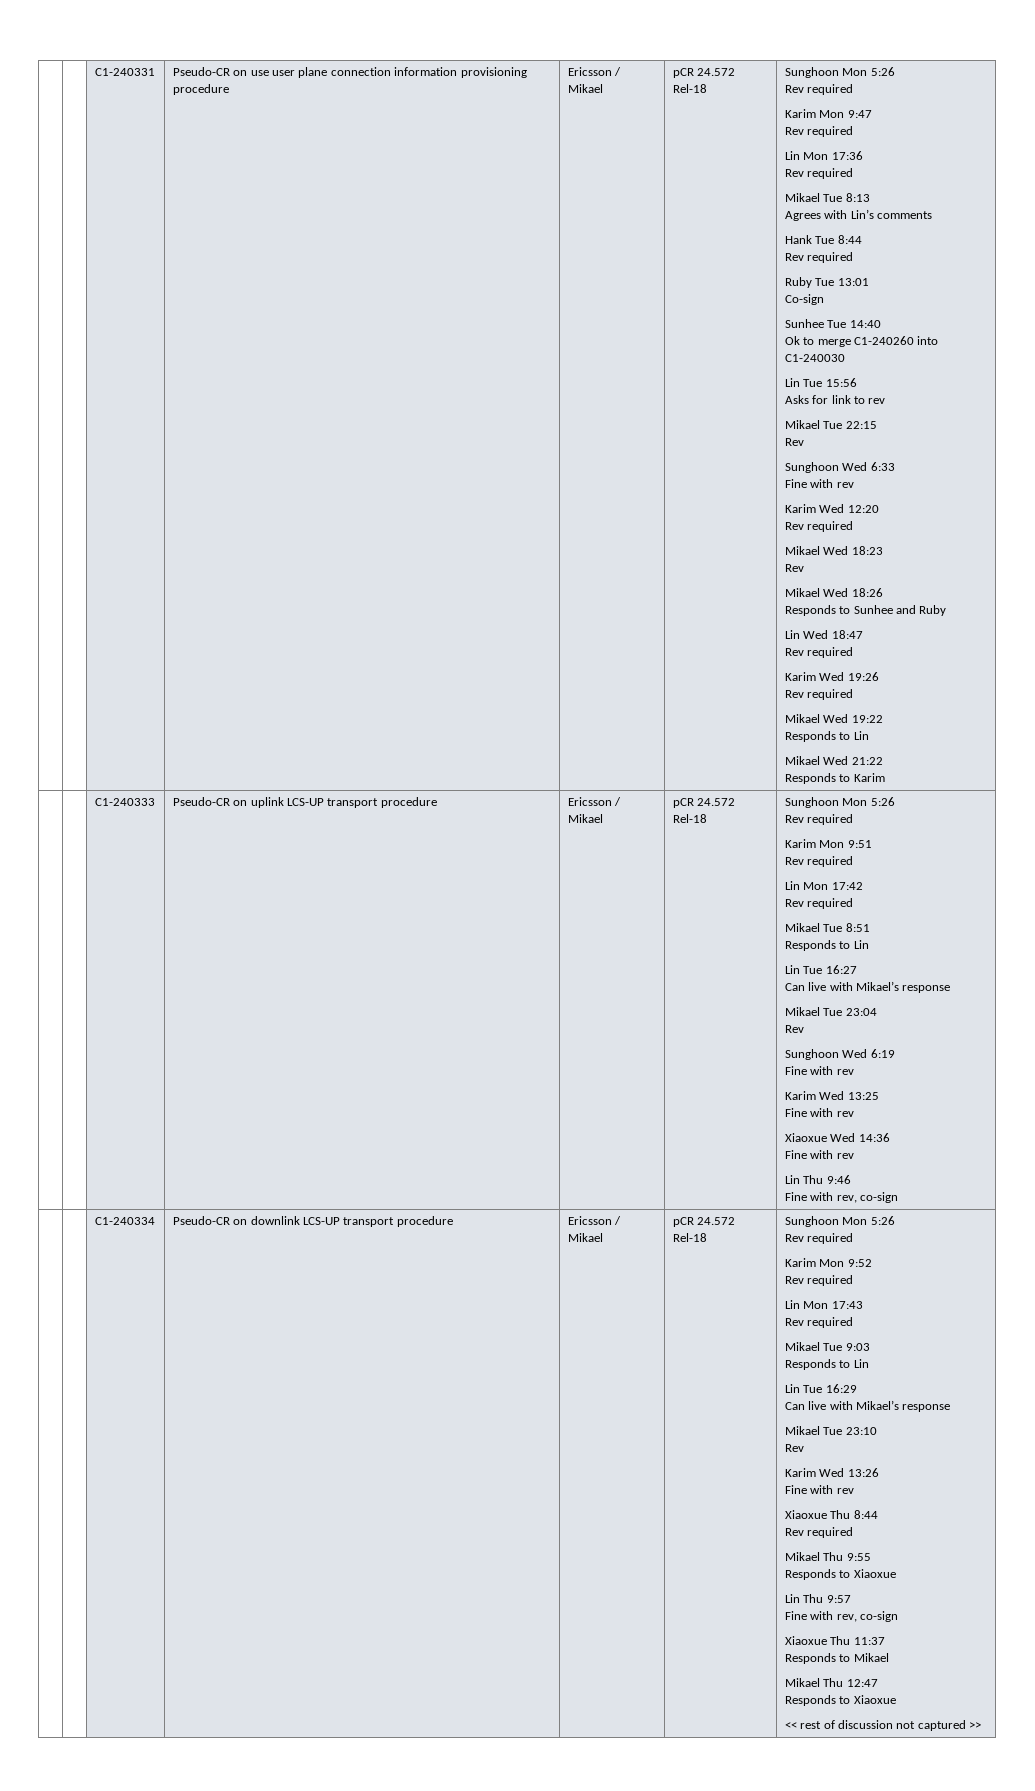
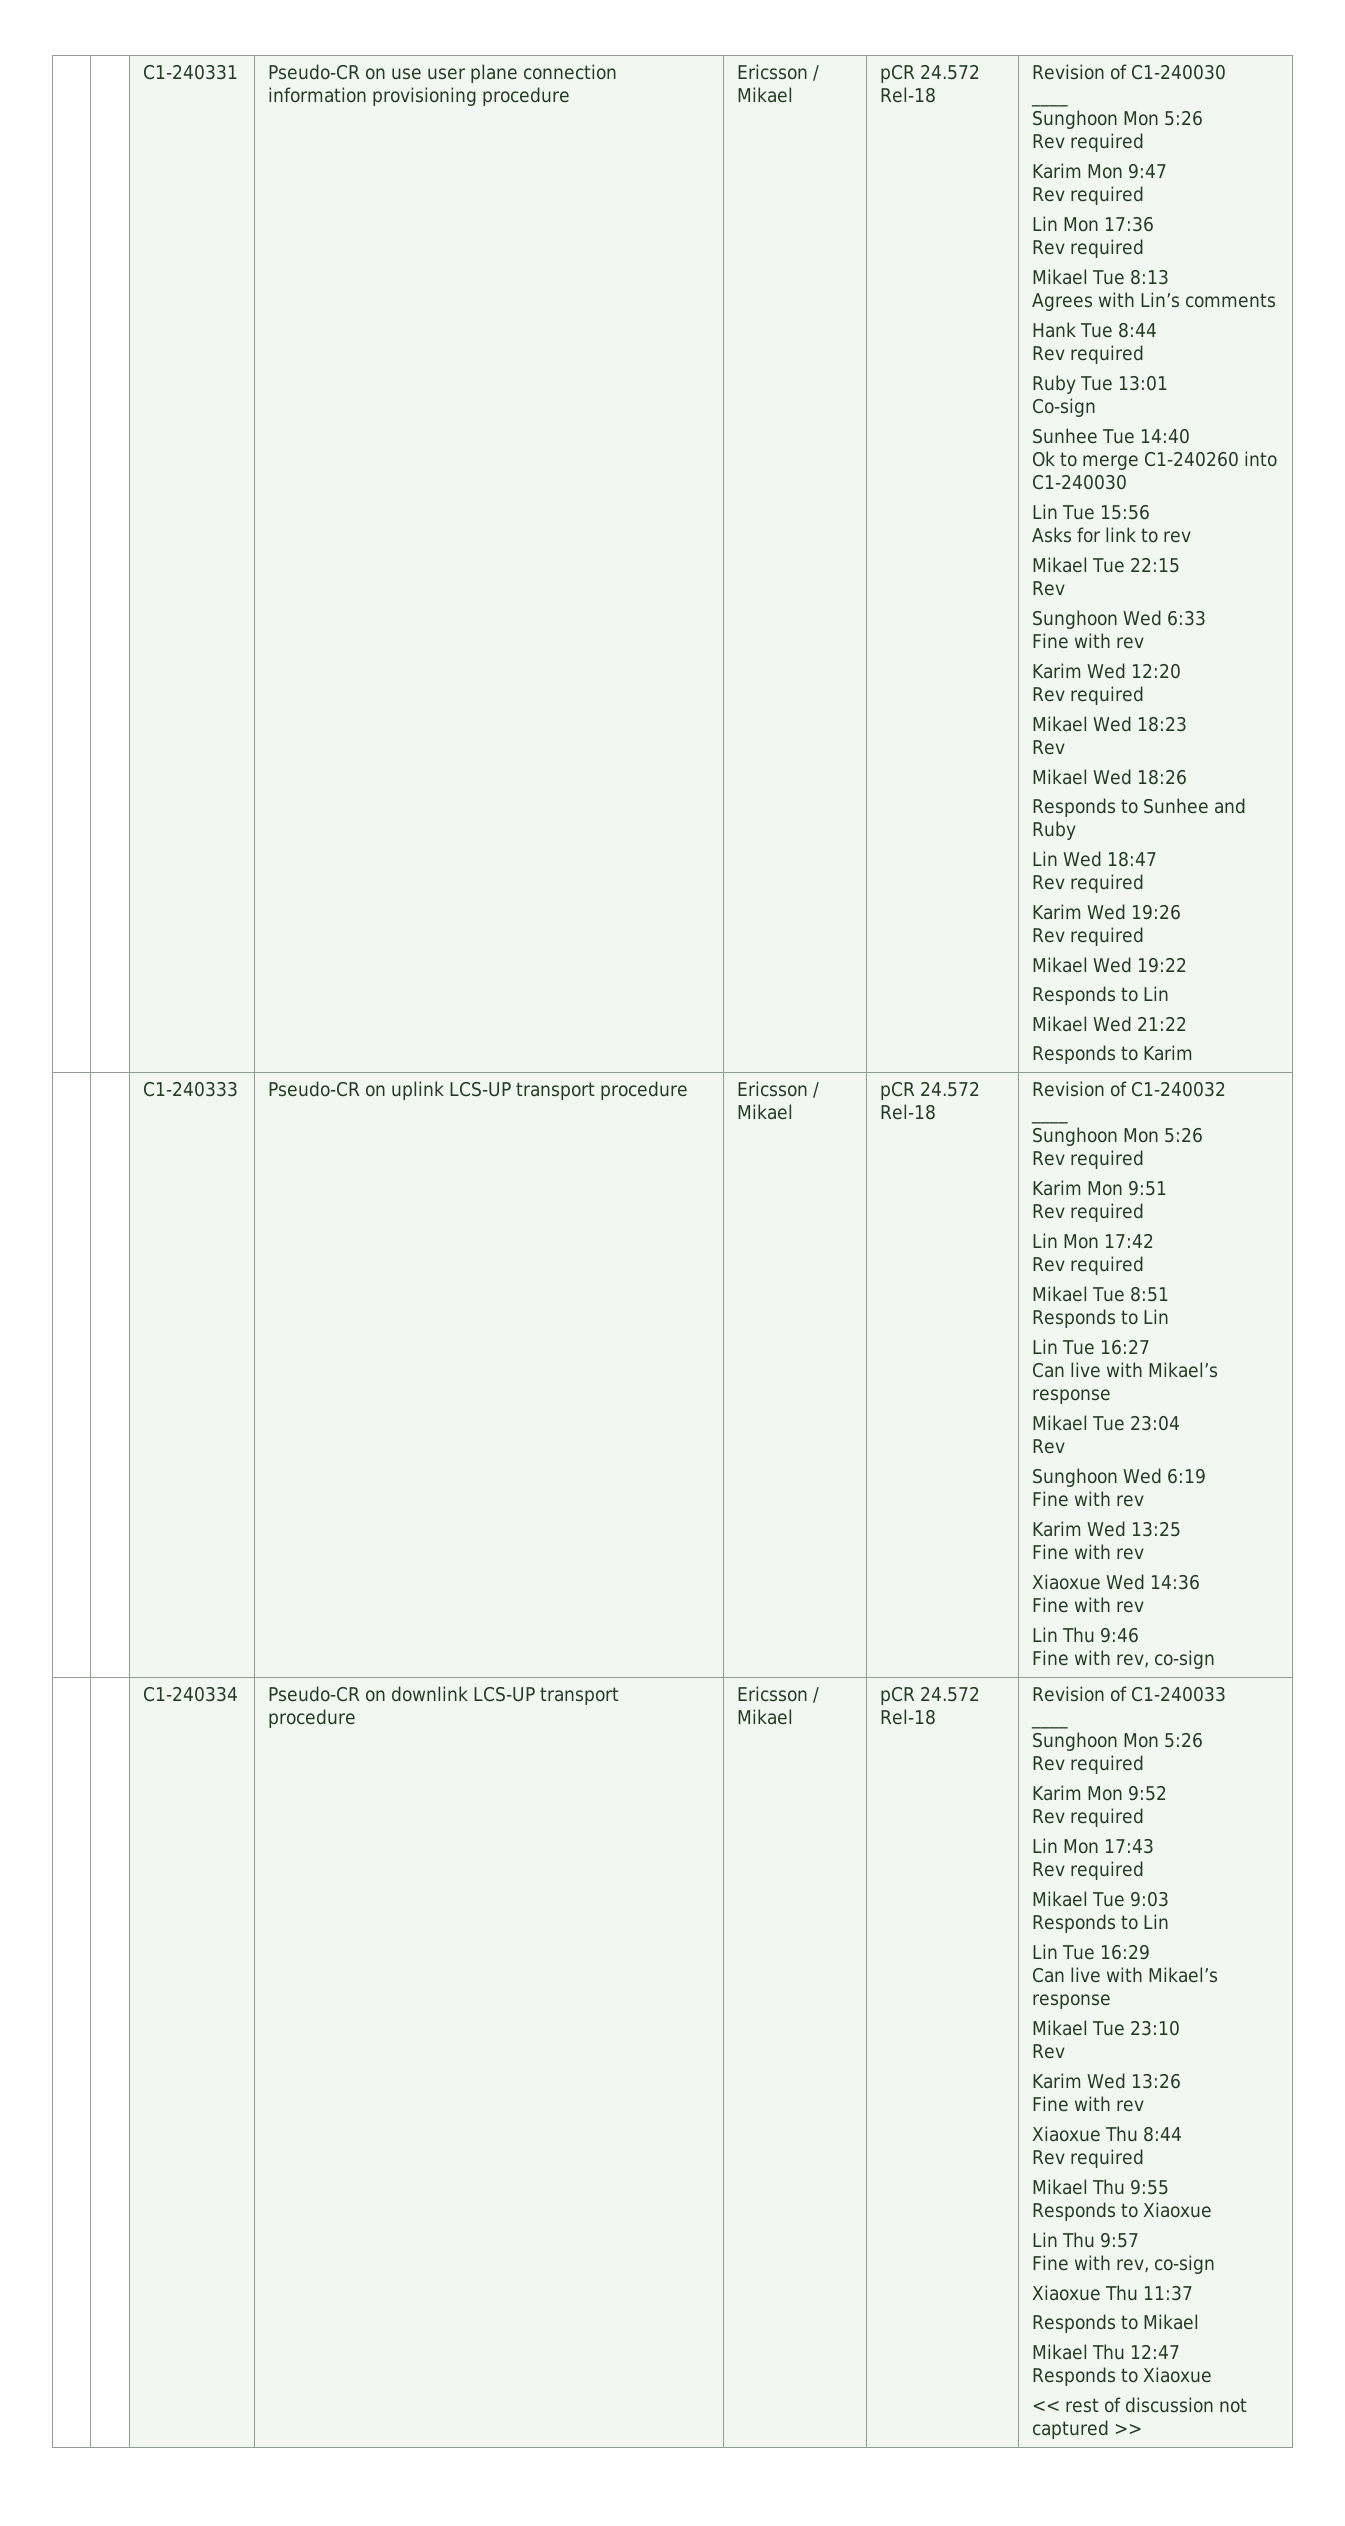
(707, 88) none -> [1032,64,1227,80] [1031,102,1069,107] Revision of C1-240030 // ____ //
(707, 818) none -> [1032,1081,1227,1097] [1031,1119,1069,1124] Revision of C1-240032 // ____ //
(707, 1237) none -> [1032,1686,1227,1702] [1031,1724,1069,1729] Revision of C1-240033 // ____ //

